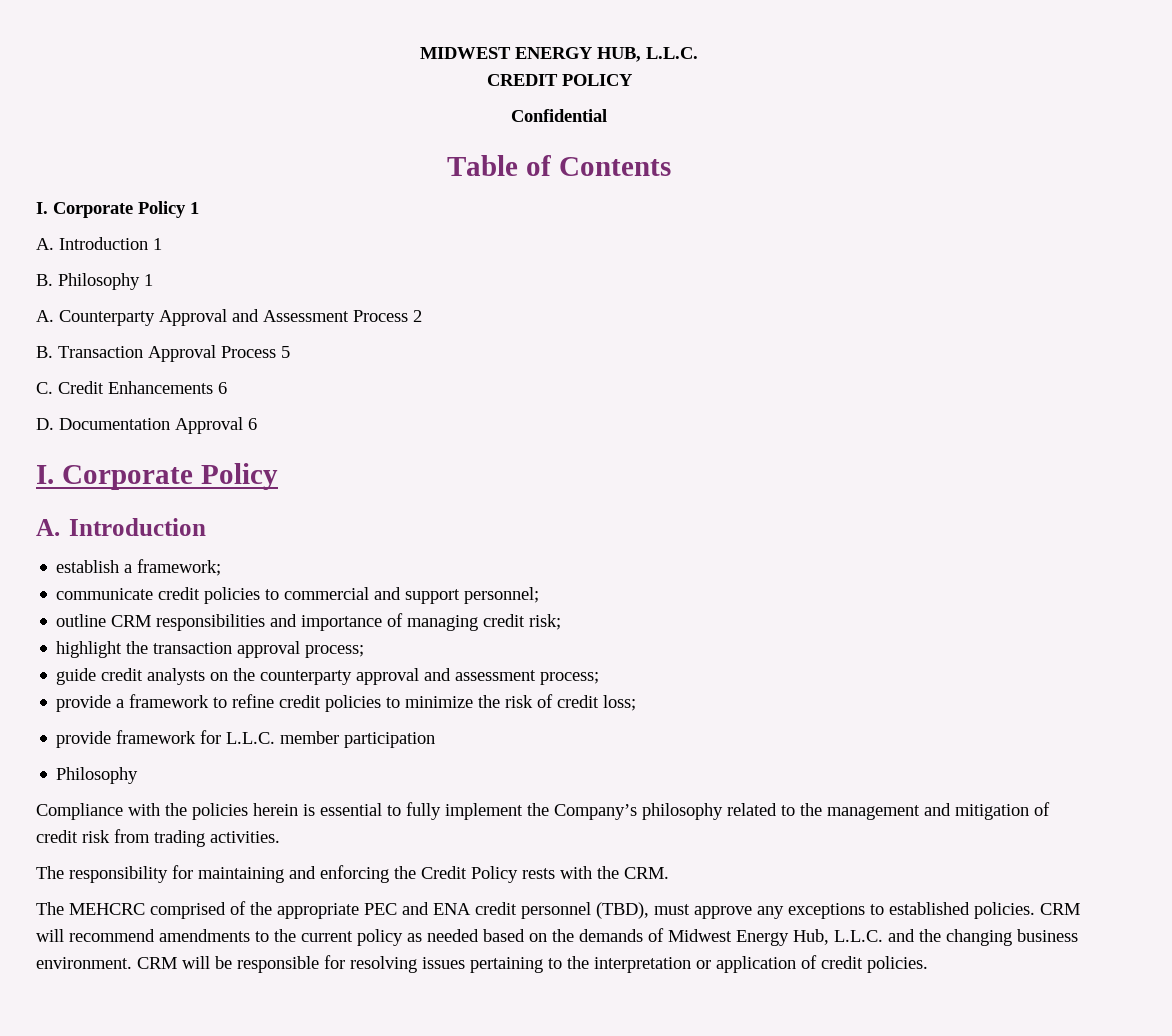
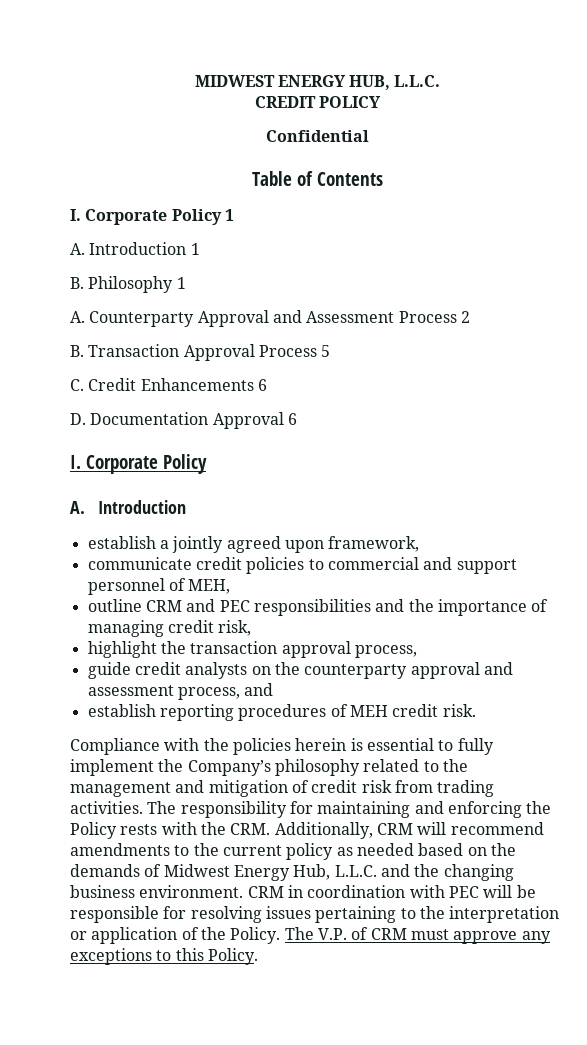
[137,559,222,576] framework; -> [172,536,420,553] jointly agreed upon framework,
[464,587,540,604] personnel; -> [87,578,231,595] personnel of MEH,
(152, 621) none -> [186,599,250,612] and PEC
(298, 620) none -> [408,599,434,612] the
[529,614,562,630] risk; -> [218,620,252,636] risk,
[305,645,365,658] process; -> [354,645,417,658] process,
[540,672,600,685] [56,694,637,712] [56,730,436,748] [56,767,139,784] process; // provide a framework to refine credit policies to minimize the risk of credit loss; // provide framework for L.L.C. member participation // Philosophy -> [177,683,274,700] [87,704,476,721] process, and // establish reporting procedures of MEH credit risk.
(280, 837) // -> (143, 807) none
[421,866,467,879] Credit -> (552, 807) none
[36,901,1035,919] // The MEHCRC comprised of the appropriate PEC and ENA credit personnel (TBD), must approve any exceptions to established policies. -> [274,822,373,839] Additionally,
(177, 963) none -> [287,885,479,898] in coordination with PEC
[821,956,928,973] credit policies. -> [200,927,551,944] [70,948,258,965] the Policy. The V.P. of CRM must approve any exceptions to this Policy.

